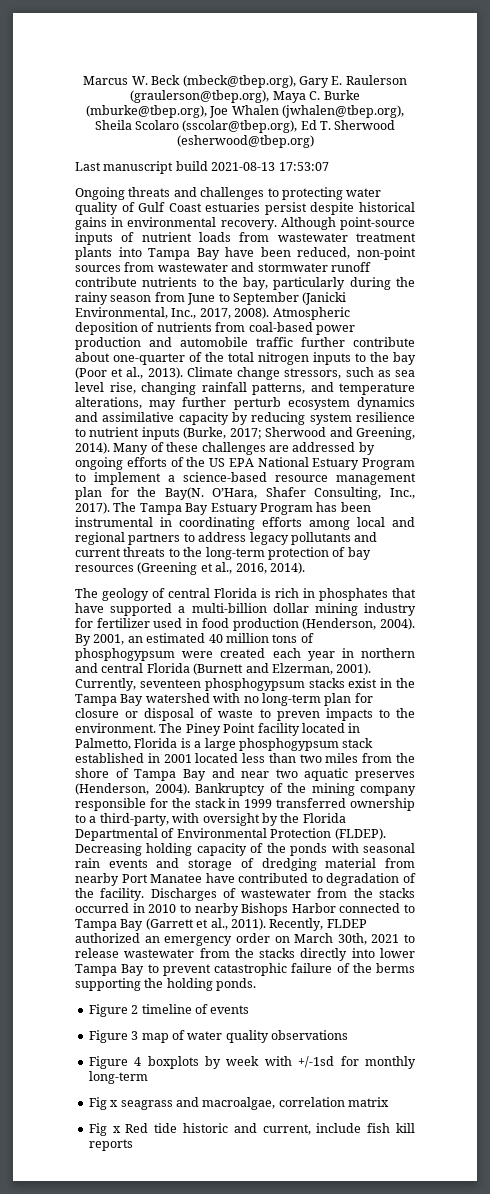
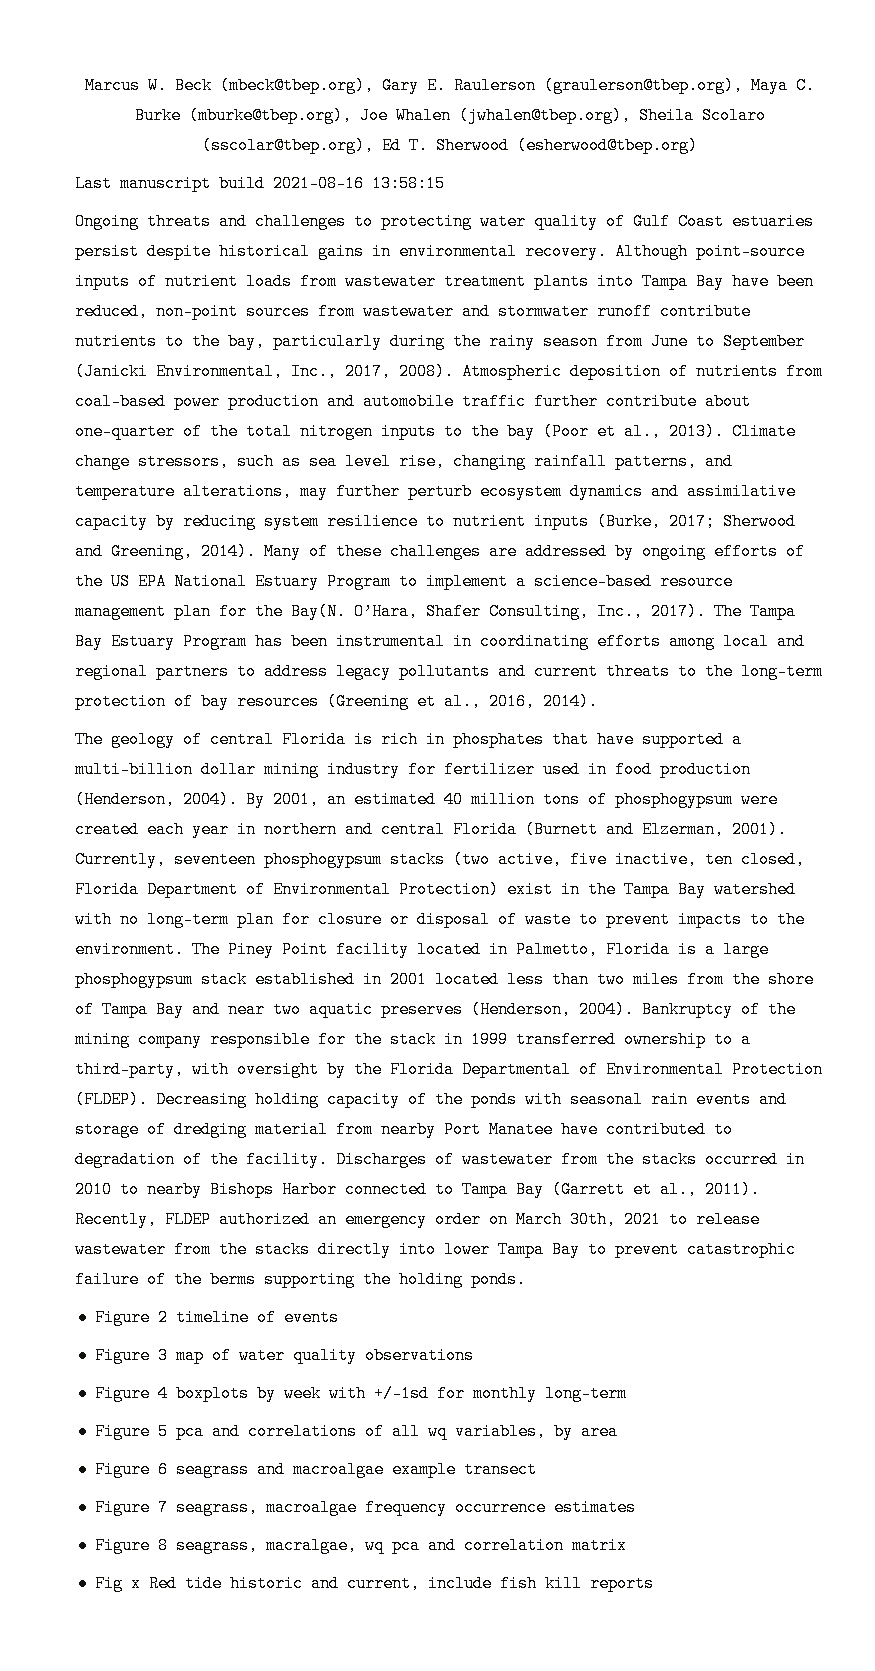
[211,162,329,171] 2021-08-13 17:53:07 -> [273,175,445,192] 2021-08-16 13:58:15
(345, 683) none -> [453,851,805,868] [75,881,499,898] (two active, five inactive, ten closed, Florida Department of Environmental Protection)
[276,711,320,721] preven -> [606,911,670,928] prevent
[88,1097,276,1110] Fig x seagrass and macroalgae, -> [94,1423,618,1440] [94,1461,537,1478] [94,1499,636,1516] [94,1537,456,1554] Figure 5 pca and correlations of all wq variables, by area // Figure 6 seagrass and macroalgae example transect // Figure 7 seagrass, macroalgae frequency occurrence estimates // Figure 8 seagrass, macralgae, wq pca and

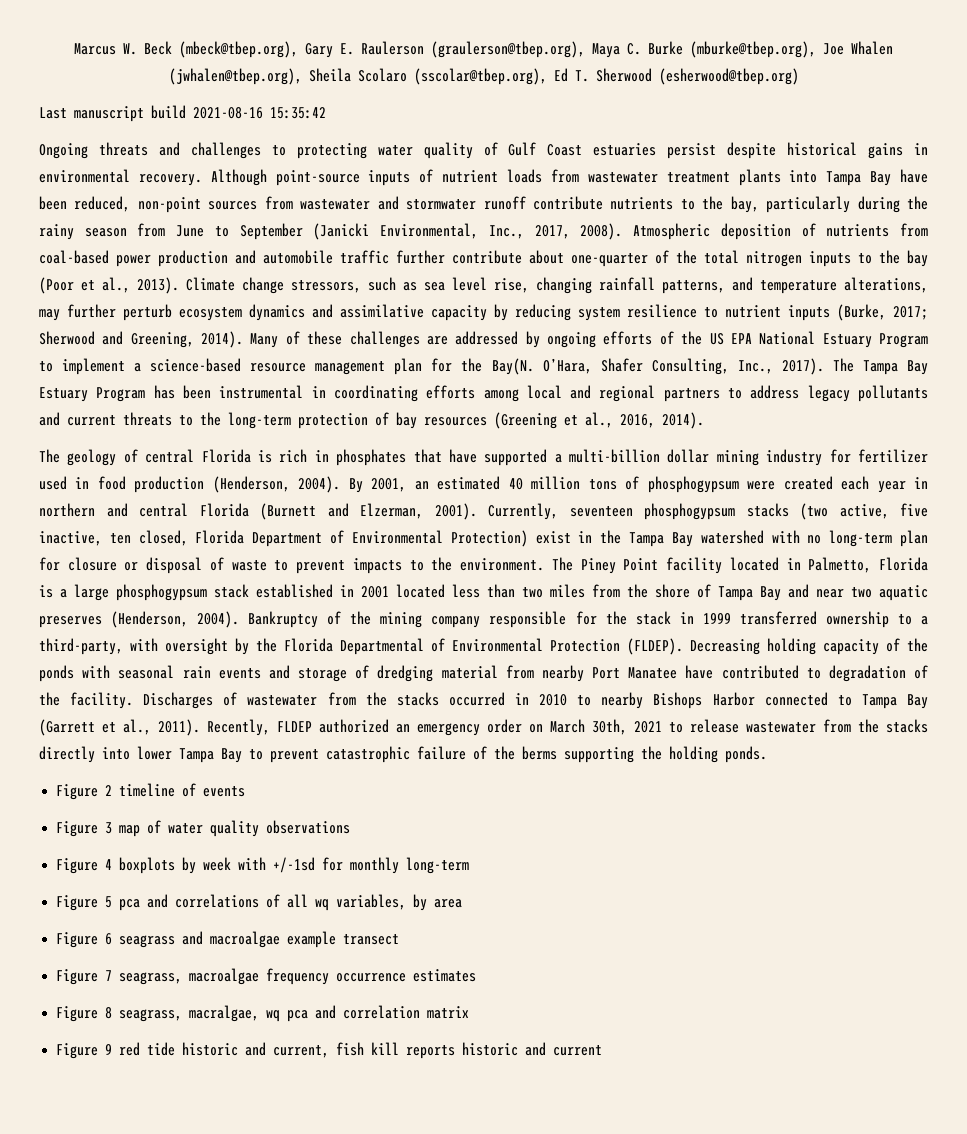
[372,175,445,192] 13:58:15 -> [270,107,326,119] 15:35:42
[94,1575,177,1592] Fig x Red -> [56,1042,141,1059] Figure 9 red
[427,1575,492,1592] include -> (330, 1051) none
(654, 1583) none -> [462,1042,603,1056] historic and current

